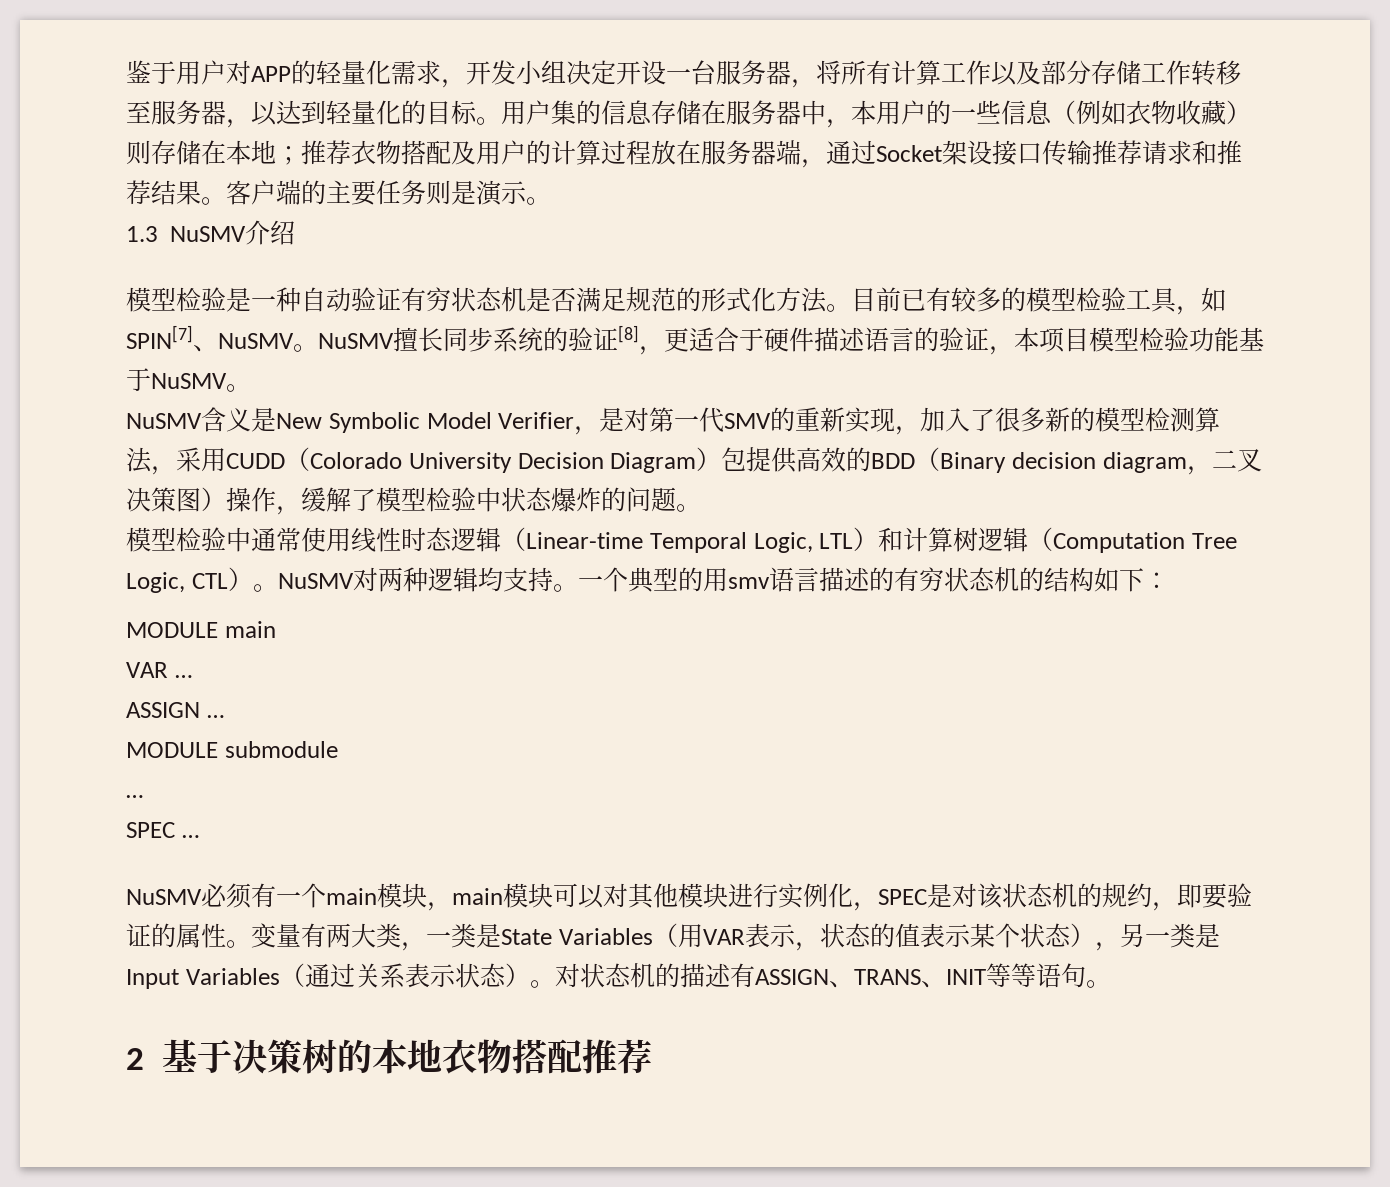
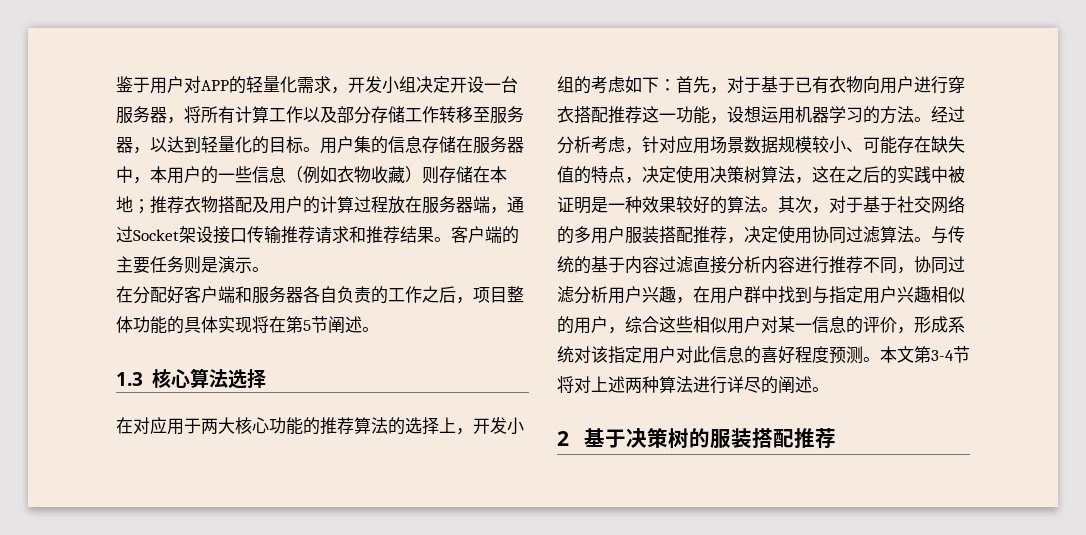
[126,220,296,245] [126,287,1226,315] [126,325,639,352] [639,327,1264,355] [126,368,251,392] [126,407,1221,435] [126,447,1262,475] [126,487,701,515] [126,527,1237,553] [126,567,1169,593] [126,621,276,638] [126,662,192,678] [126,702,224,718] [126,741,338,758] [126,795,143,798] [126,822,199,838] [126,883,1252,911] [126,923,1220,951] [126,963,1086,989] 1.3 NuSMV介绍 // 模型检验是一种自动验证有穷状态机是否满足规范的形式化方法。目前已有较多的模型检验工具，如SPIN[7]、NuSMV。NuSMV擅长同步系统的验证[8]，更适合于硬件描述语言的验证，本项目模型检验功能基于NuSMV。 // NuSMV含义是New Symbolic Model Verifier，是对第一代SMV的重新实现，加入了很多新的模型检测算法，采用CUDD（Colorado University Decision Diagram）包提供高效的BDD（Binary decision diagram，二叉决策图）操作，缓解了模型检验中状态爆炸的问题。 // 模型检验中通常使用线性时态逻辑（Linear-time Temporal Logic, LTL）和计算树逻辑（Computation Tree Logic, CTL）。NuSMV对两种逻辑均支持。一个典型的用smv语言描述的有穷状态机的结构如下： // MODULE main // VAR … // ASSIGN … // MODULE submodule // … // SPEC … // NuSMV必须有一个main模块，main模块可以对其他模块进行实例化，SPEC是对该状态机的规约，即要验证的属性。变量有两大类，一类是State Variables（用VAR表示，状态的值表示某个状态），另一类是Input Variables（通过关系表示状态）。对状态机的描述有ASSIGN、TRANS、INIT等等语句 -> [116,286,524,304] [116,316,379,334] [116,368,266,389] [116,417,524,435] [557,76,965,94] [557,106,965,124] [557,136,965,154] [557,165,965,184] [557,196,965,214] [557,225,965,244] [557,256,965,274] [557,286,965,304] [557,316,965,334] [557,346,970,364] [557,376,812,394] 在分配好客户端和服务器各自负责的工作之后，项目整体功能的具体实现将在第5节阐述。 // 1.3核心算法选择 // 在对应用于两大核心功能的推荐算法的选择上，开发小组的考虑如下：首先，对于基于已有衣物向用户进行穿衣搭配推荐这一功能，设想运用机器学习的方法。经过分析考虑，针对应用场景数据规模较小、可能存在缺失值的特点，决定使用决策树算法，这在之后的实践中被证明是一种效果较好的算法。其次，对于基于社交网络的多用户服装搭配推荐，决定使用协同过滤算法。与传统的基于内容过滤直接分析内容进行推荐不同，协同过滤分析用户兴趣，在用户群中找到与指定用户兴趣相似的用户，综合这些相似用户对某一信息的评价，形成系统对该指定用户对此信息的喜好程度预测。本文第3-4节将对上述两种算法进行详尽的阐述
[372,1039,513,1074] 本地衣物 -> [710,428,753,449] 服装

